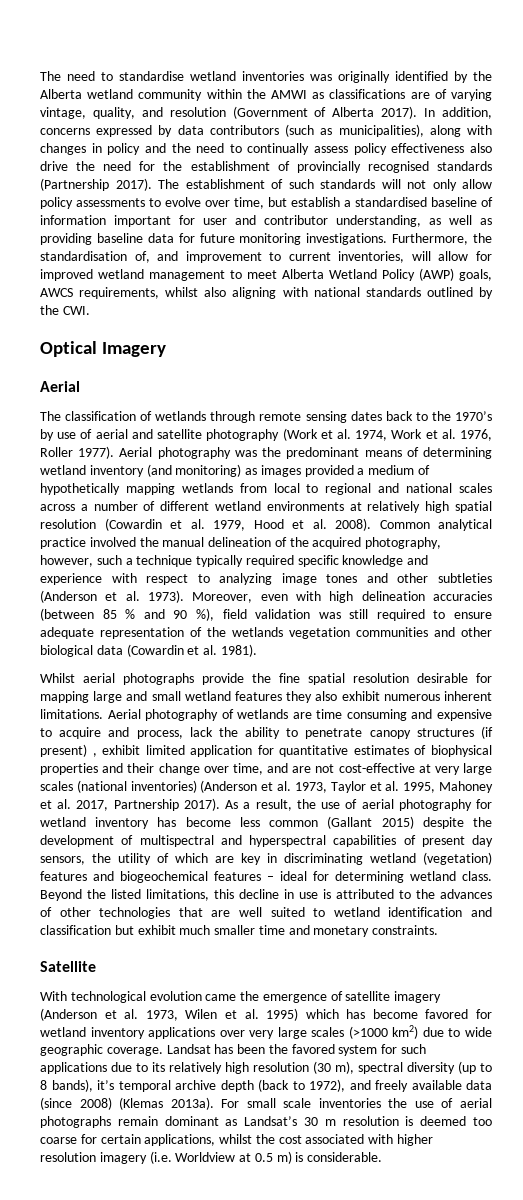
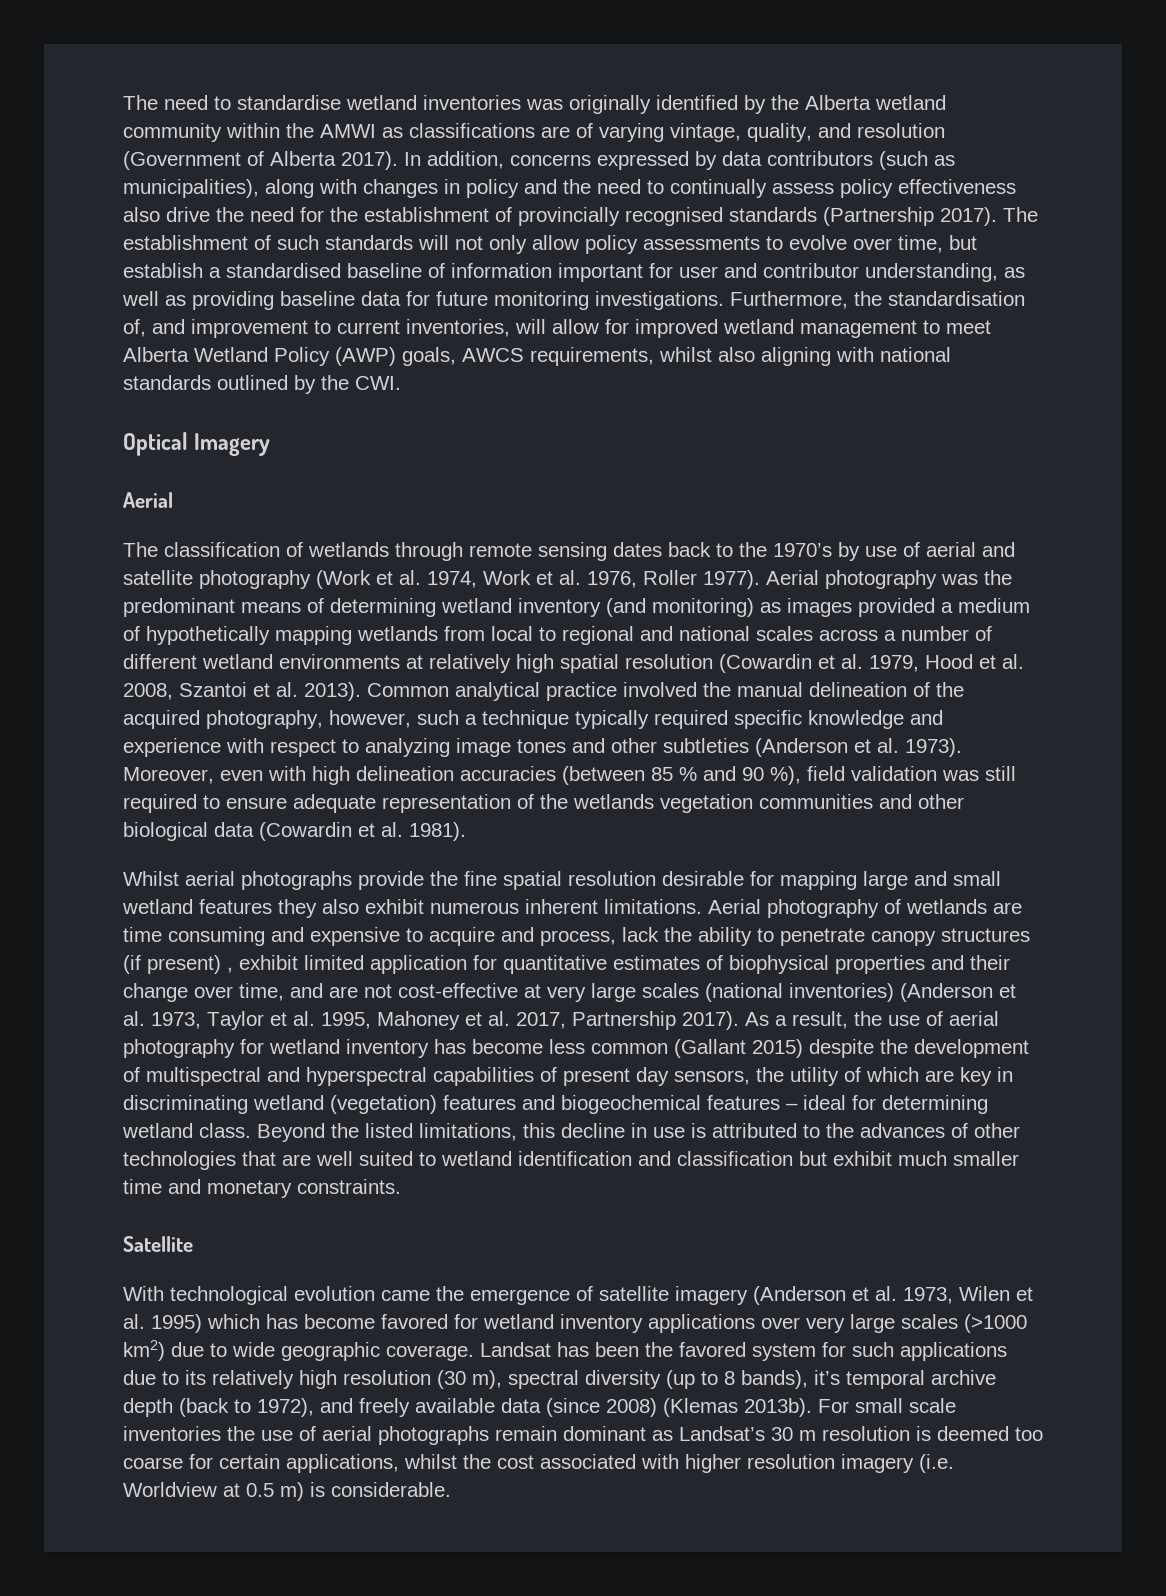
[335,518,371,531] 2008). -> [123,682,361,701] 2008, Szantoi et al. 2013).
[170,1097,214,1110] 2013a). -> [744,1398,812,1417] 2013b).

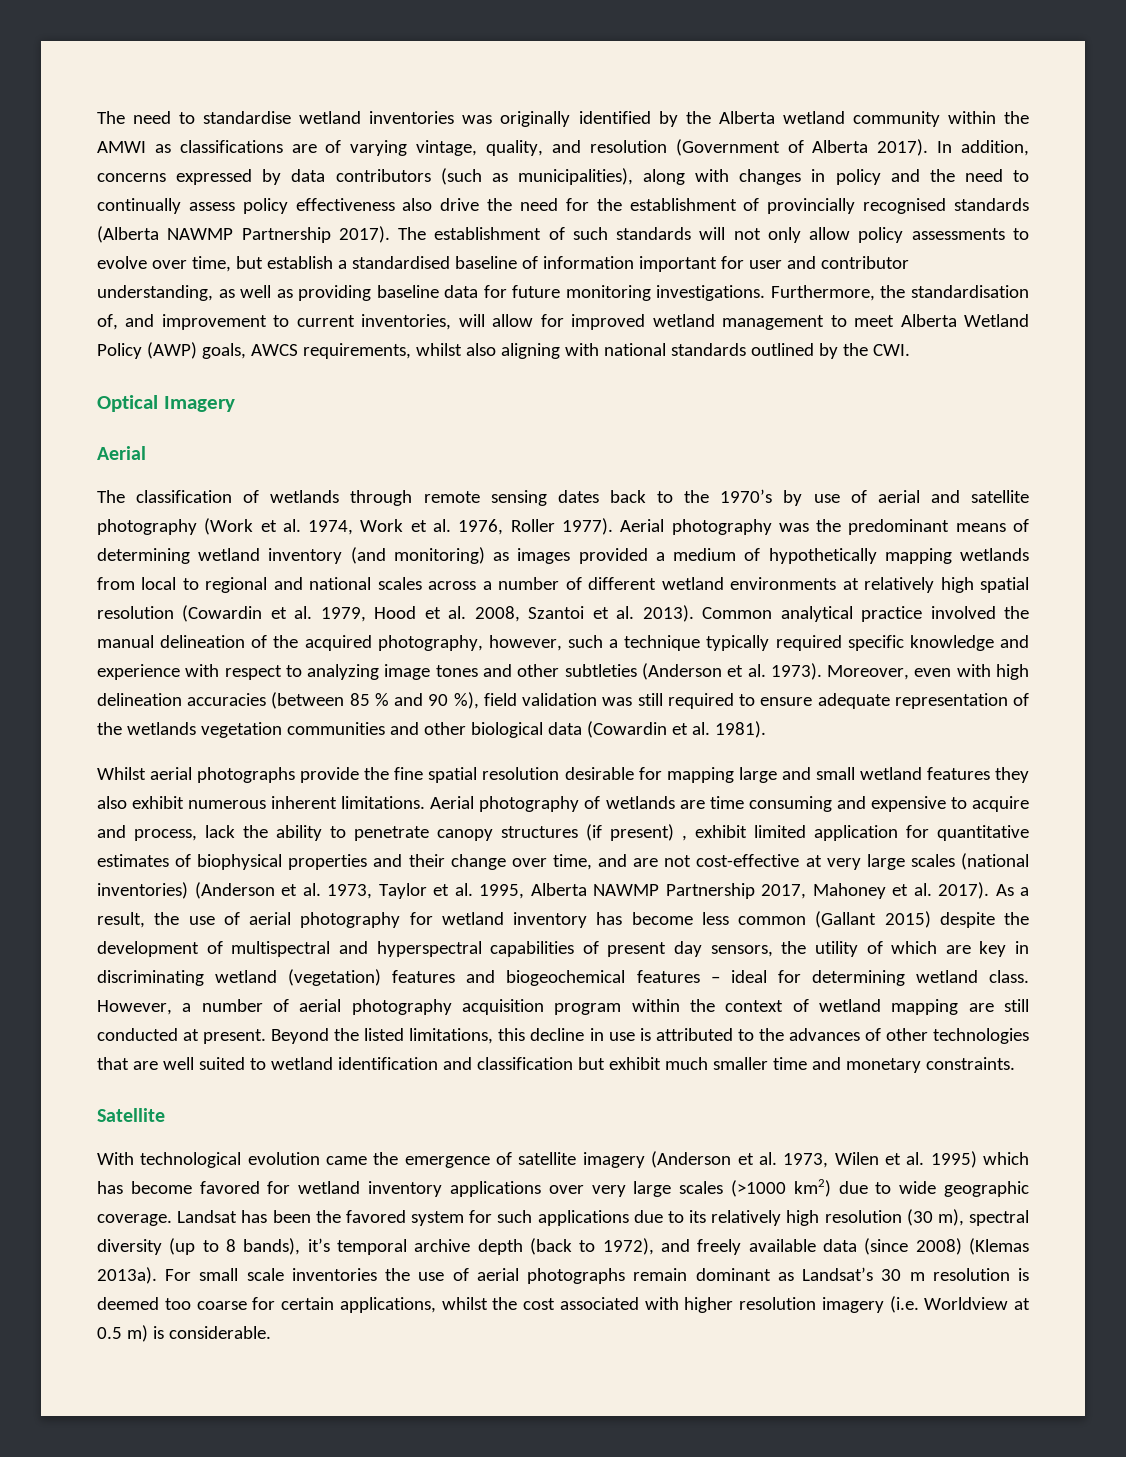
[823,207,934,226] (Partnership -> [97,226,331,243] (Alberta NAWMP Partnership
(371, 1020) none -> [530,883,806,899] Alberta NAWMP Partnership 2017,
[516,1011,676,1030] 2017, Partnership -> (932, 889) none
(251, 1130) none -> [97,999,1030,1015] [97,1028,267,1044] However, a number of aerial photography acquisition program within the context of wetland mapping are still conducted at present.
[744,1398,812,1417] 2013b). -> [97,1267,157,1284] 2013a).

